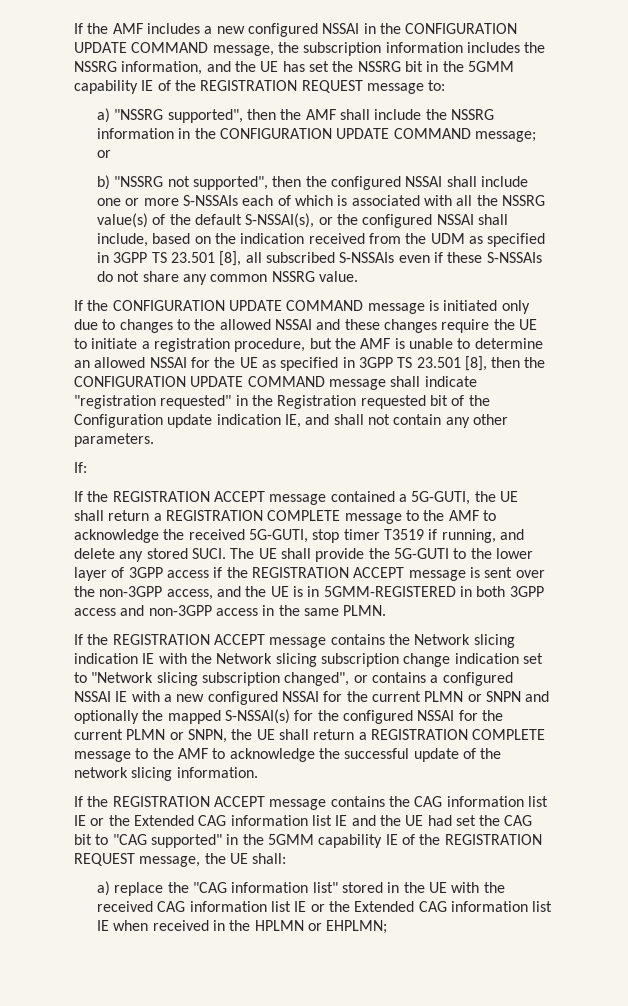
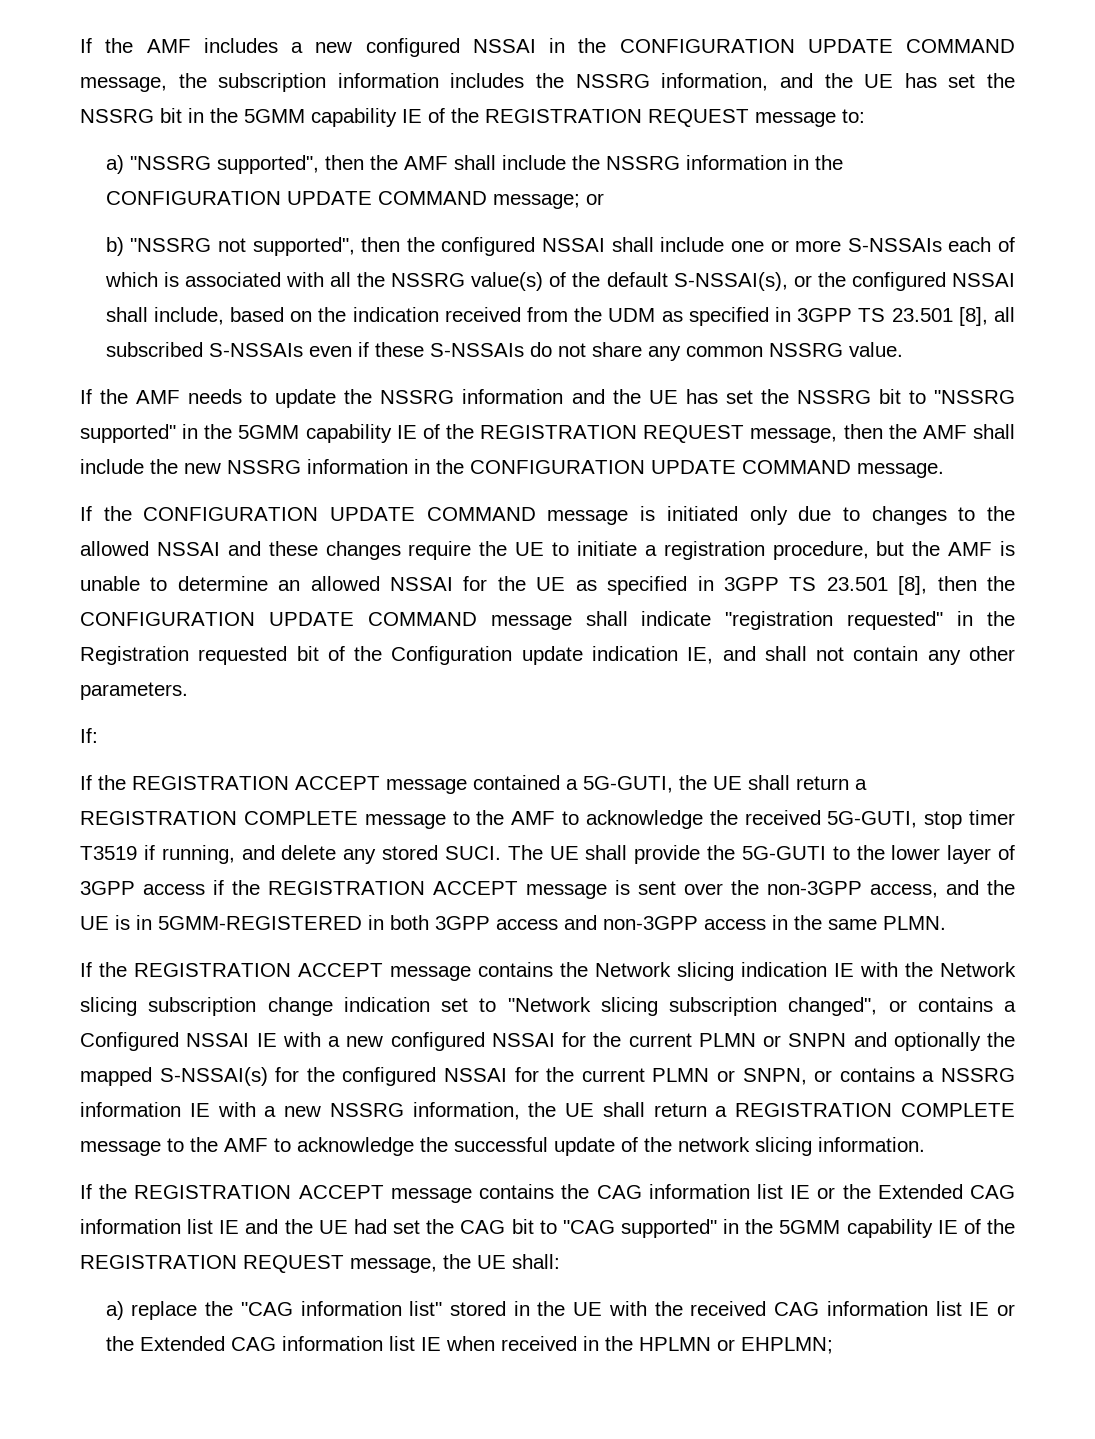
(359, 276) none -> [80,389,1015,408] [80,424,1015,443] [80,459,944,478] // If the AMF needs to update the NSSRG information and the UE has set the NSSRG bit to "NSSRG supported" in the 5GMM capability IE of the REGISTRATION REQUEST message, then the AMF shall include the new NSSRG information in the CONFIGURATION UPDATE COMMAND message.
[442,672,513,686] configured -> [80,1032,179,1051] Configured
(227, 736) none -> [814,1067,1016,1082] [80,1102,520,1120] or contains a NSSRG information IE with a new NSSRG information,

